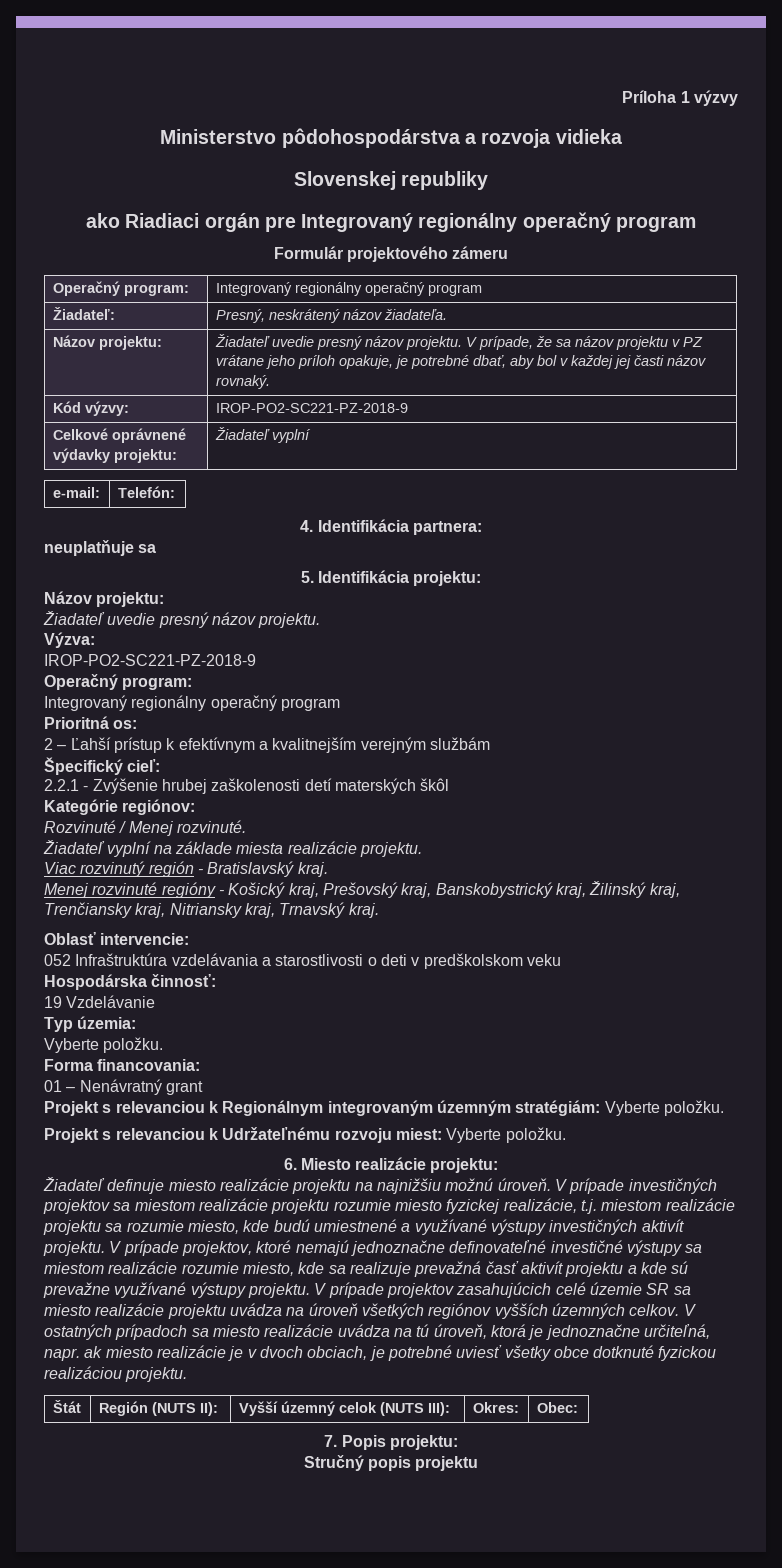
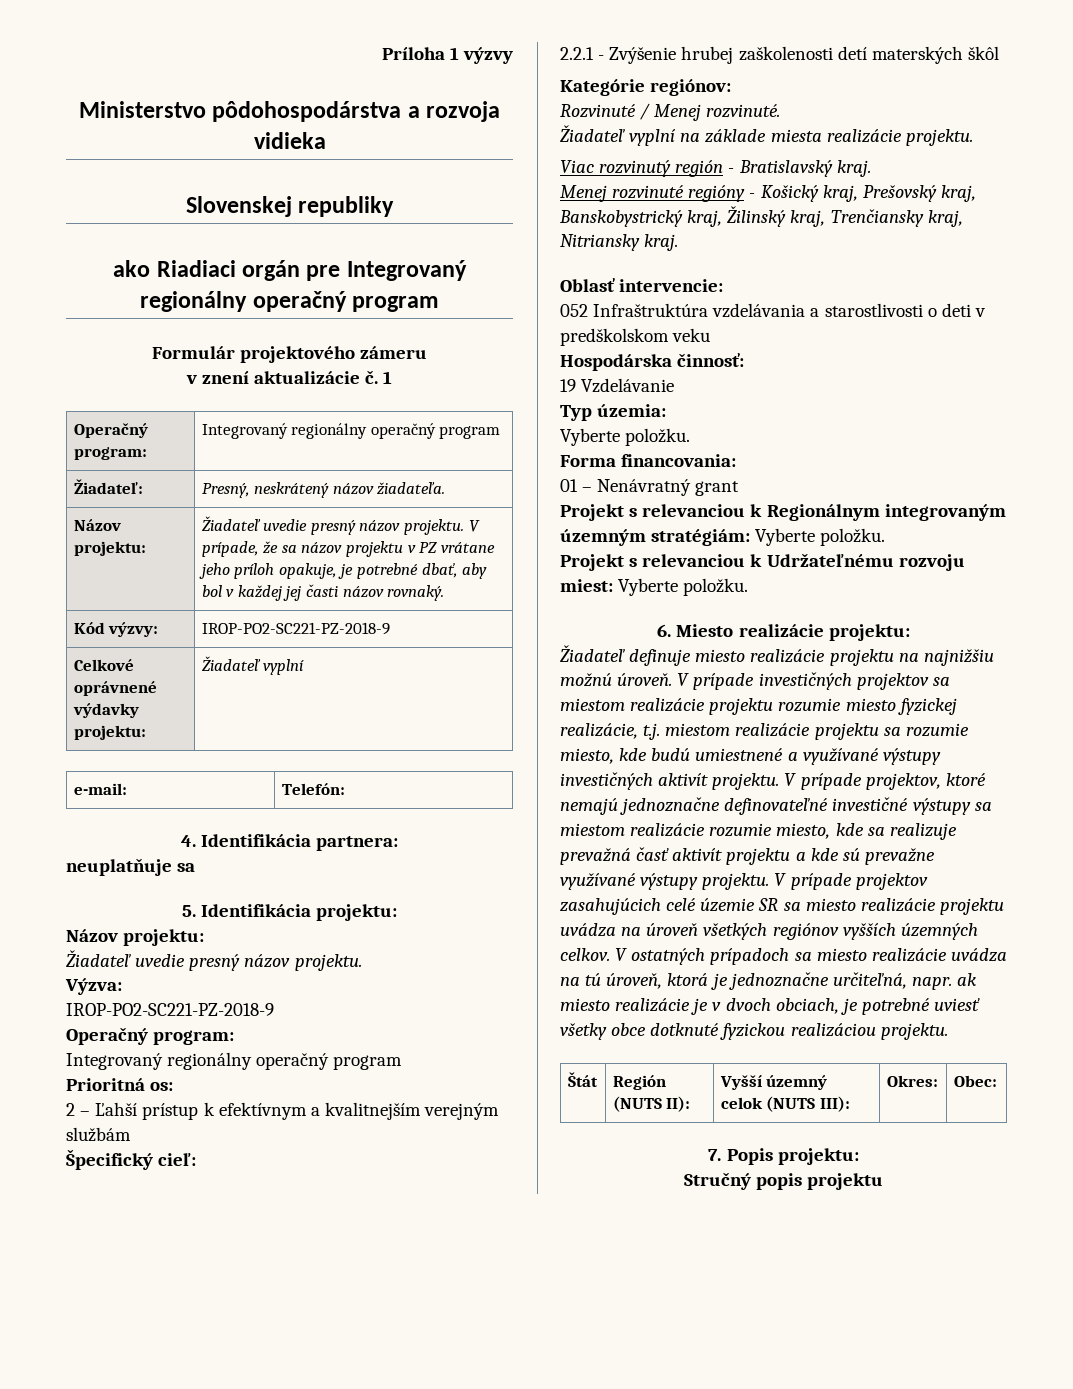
(509, 252) none -> [185,370,393,384] // v znení aktualizácie č. 1
[244,902,346,918] kraj, Trnavský -> (640, 242) none

